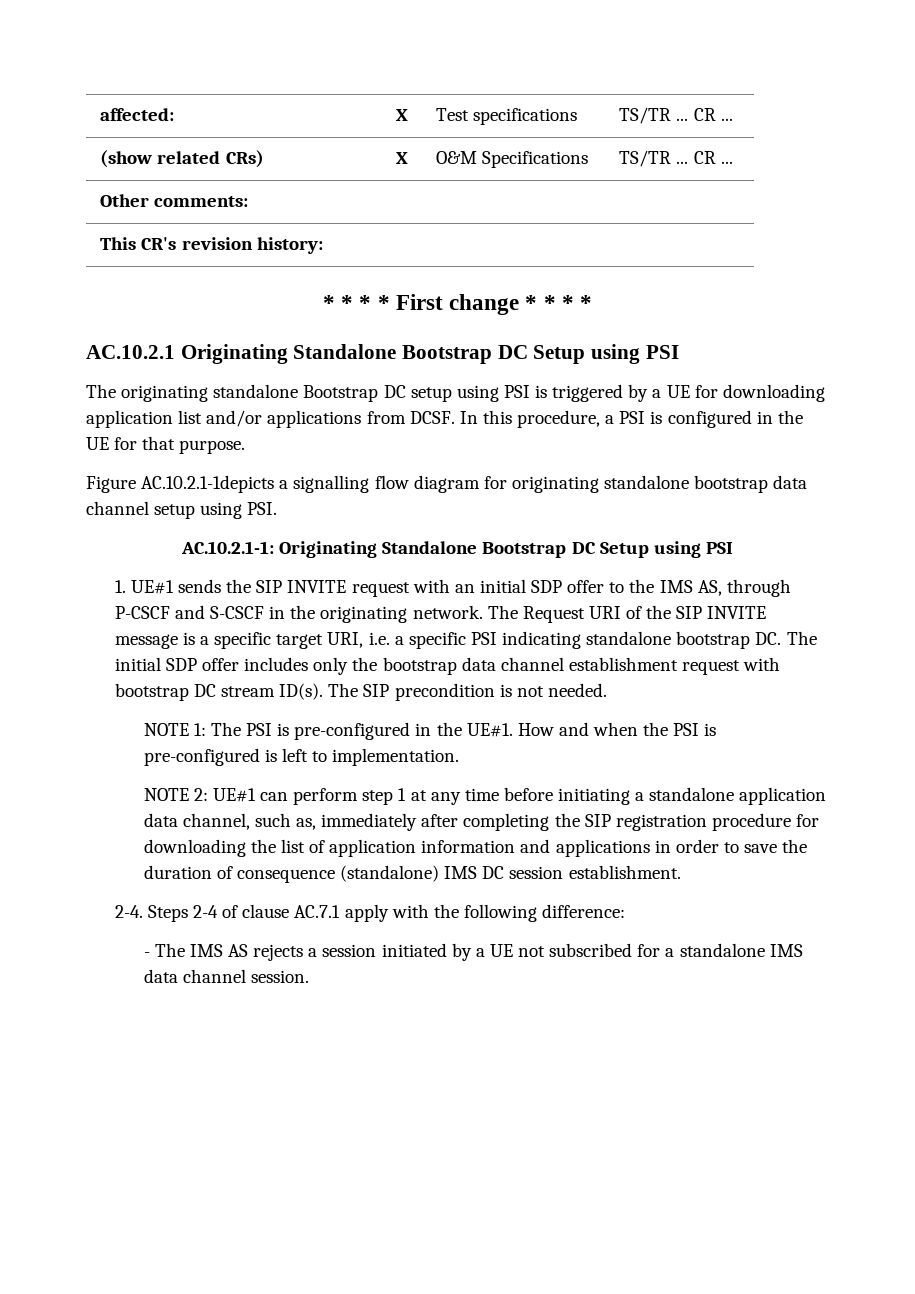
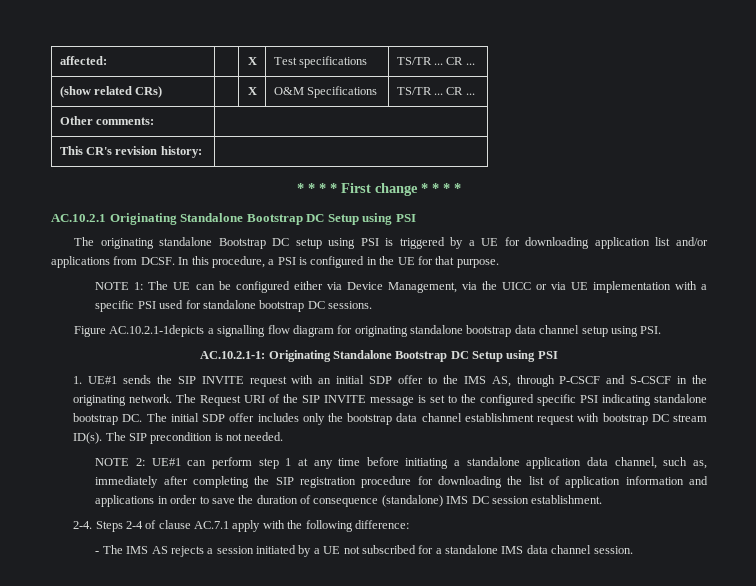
(246, 447) none -> [95,281,708,293] [95,300,373,312] // NOTE 1: The UE can be configured either via Device Management, via the UICC or via UE implementation with a specific PSI used for standalone bootstrap DC sessions.
[200,632,404,649] a specific target URI, i.e. a -> [430,394,535,406] set to the configured
[143,722,717,740] [143,748,460,766] // NOTE 1: The PSI is pre-configured in the UE#1. How and when the PSI is pre-configured is left to implementation. -> (284, 436) none

